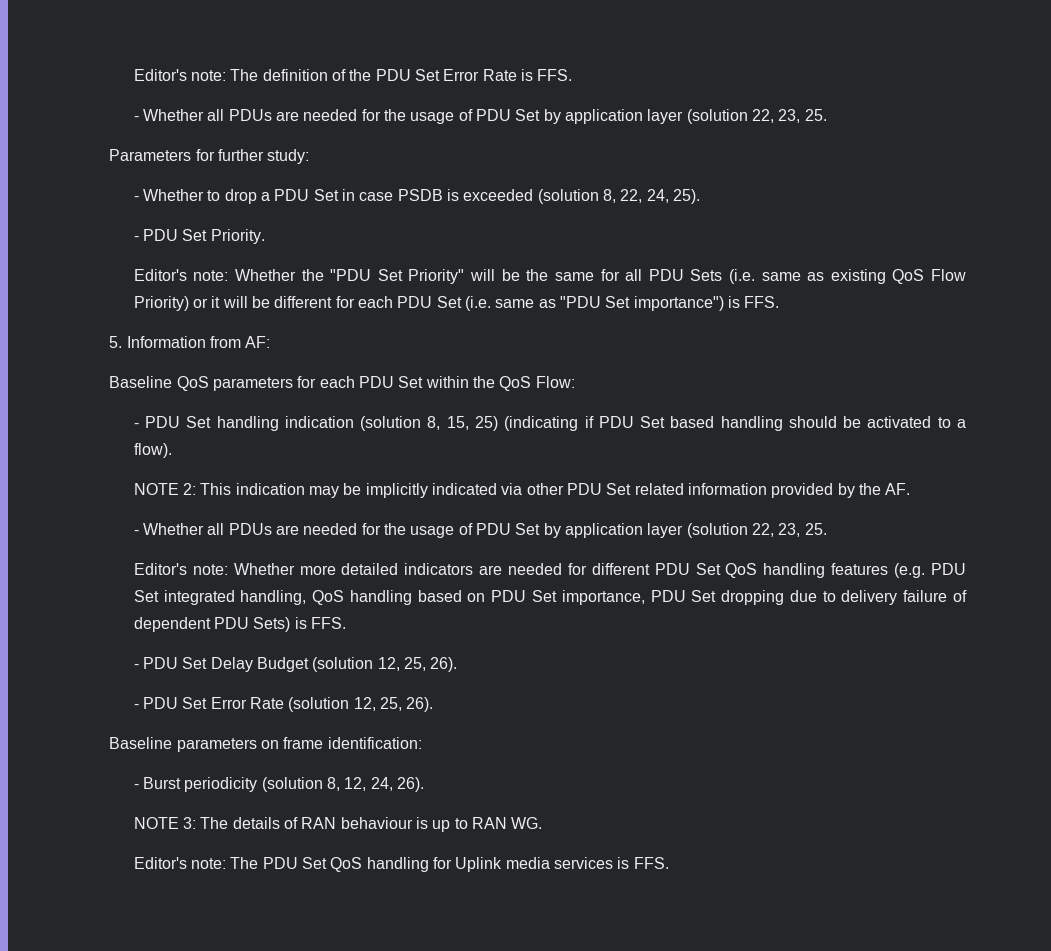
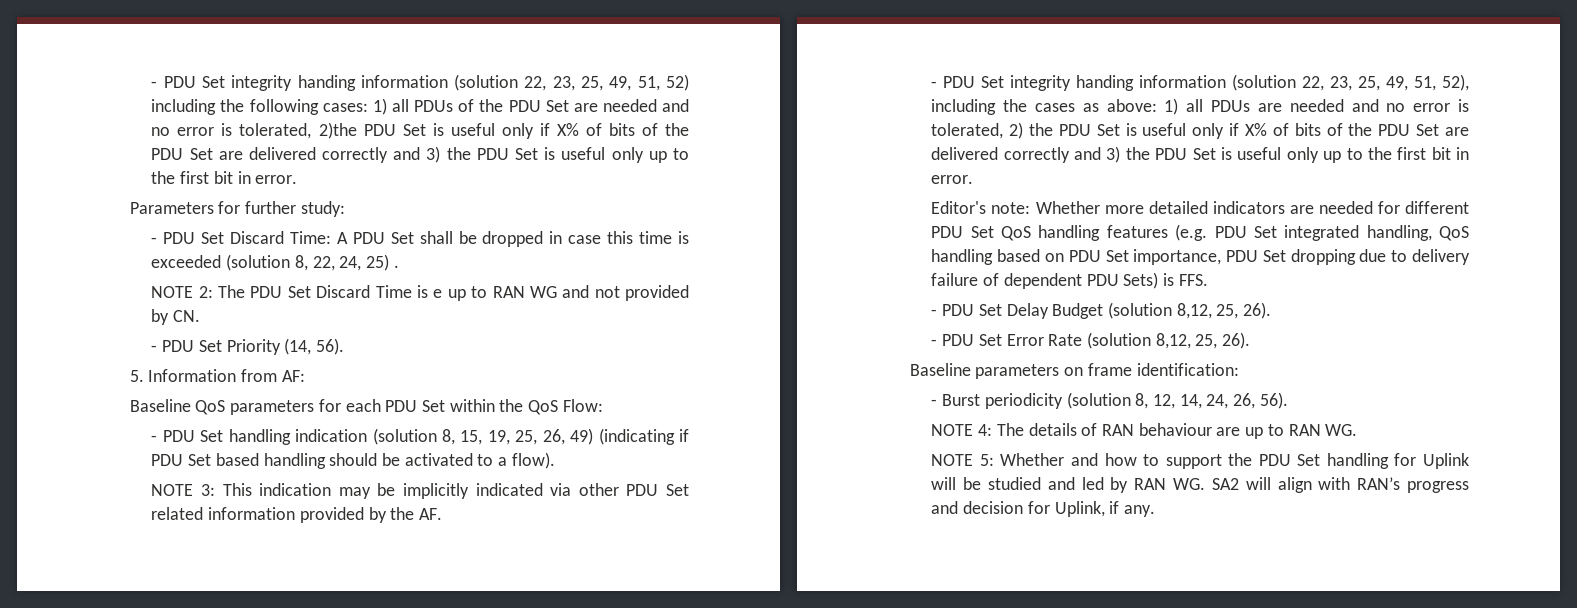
[133,69,573,81] [133,109,827,124] Editor's note: The definition of the PDU Set Error Rate is FFS. // - Whether all PDUs are needed for the usage of PDU Set by application layer (solution 22, 23, 25. -> [151,74,689,91] [151,98,689,115] [151,122,690,139] [151,146,689,163] [151,171,298,184] - PDU Set integrity handing information (solution 22, 23, 25, 49, 51, 52) including the following cases: 1) all PDUs of the PDU Set are needed and no error is tolerated, 2)the PDU Set is useful only if X% of bits of the PDU Set are delivered correctly and 3) the PDU Set is useful only up to the first bit in error.
[143,189,443,204] Whether to drop a PDU Set in case PSDB -> [163,231,673,247] PDU Set Discard Time: A PDU Set shall be dropped in case this time
[672,189,700,204] [133,229,265,244] [133,269,966,284] [133,296,780,311] 25). // - PDU Set Priority. // Editor's note: Whether the "PDU Set Priority" will be the same for all PDU Sets (i.e. same as existing QoS Flow Priority) or it will be different for each PDU Set (i.e. same as "PDU Set importance") is FFS. -> [365,254,399,271] [151,285,689,301] [151,309,201,325] [151,338,344,355] 25) . // NOTE 2: The PDU Set Discard Time is e up to RAN WG and not provided by CN. // - PDU Set Priority (14, 56).
[475,416,499,431] 25) -> [487,428,594,445] 19, 25, 26, 49)
[183,483,197,495] 2: -> [200,484,215,496] 3:
[143,523,827,538] Whether all PDUs are needed for the usage of PDU Set by application layer (solution 22, 23, 25. -> [943,74,1469,91] [931,98,1470,115] [931,122,1469,139] [931,146,1469,163] [931,175,974,184] PDU Set integrity handing information (solution 22, 23, 25, 49, 51, 52), including the cases as above: 1) all PDUs are needed and no error is tolerated, 2) the PDU Set is useful only if X% of bits of the PDU Set are delivered correctly and 3) the PDU Set is useful only up to the first bit in error.
[377,657,400,671] 12, -> [1176,303,1212,319] 8,12,
[353,697,376,711] 12, -> [1155,333,1191,349] 8,12,
[370,777,425,792] [133,817,197,829] 24, 26). // NOTE 3: -> [1179,392,1288,409] [931,424,993,436] 14, 24, 26, 56). // NOTE 4:
[416,817,429,829] is -> [1216,427,1241,436] are
[133,857,363,872] Editor's note: The PDU Set QoS -> [931,453,1321,469] NOTE 5: Whether and how to support the PDU Set
[505,857,669,869] media services is FFS. -> [931,477,1469,493] [931,501,1155,517] will be studied and led by RAN WG. SA2 will align with RAN’s progress and decision for Uplink, if any.

